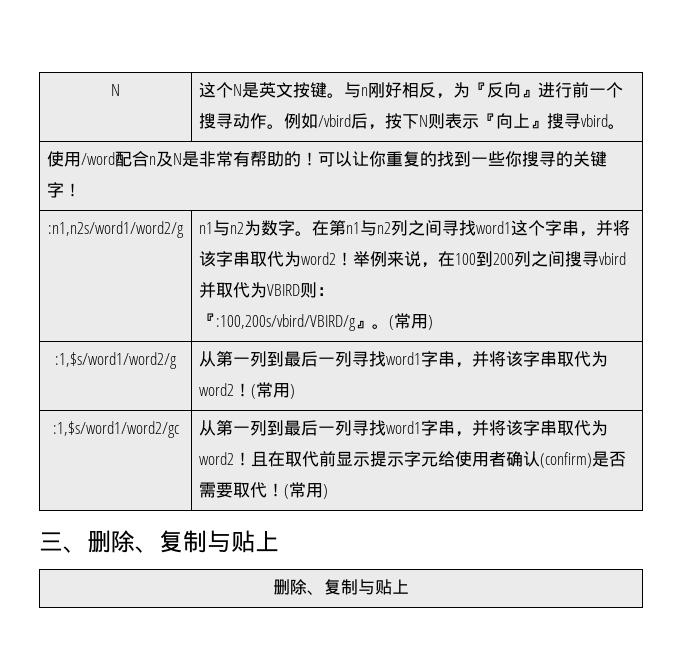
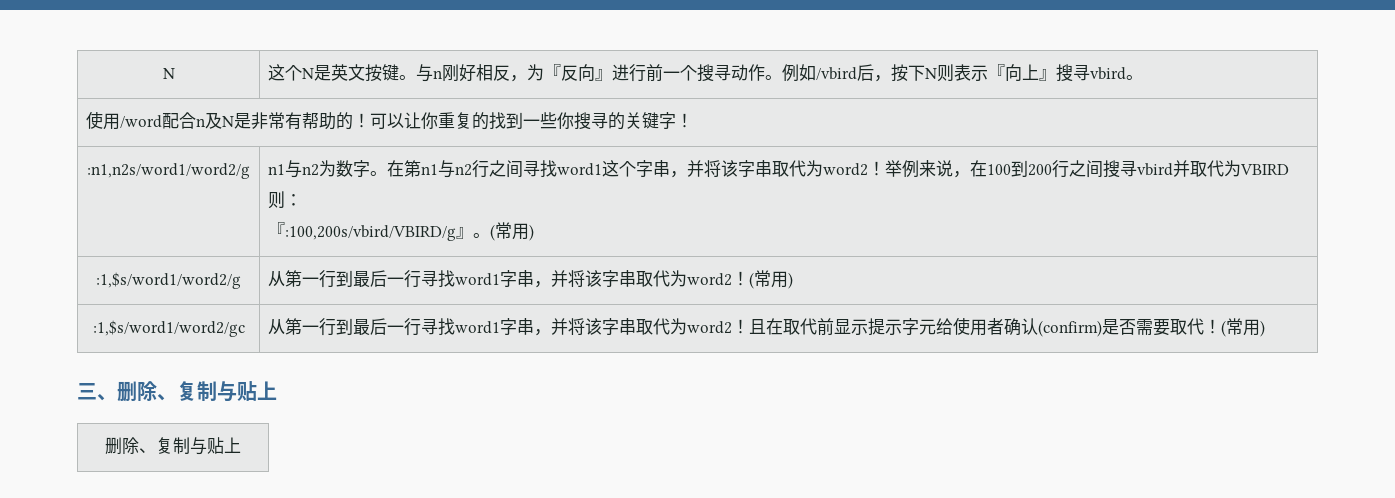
[391,220,409,236] 列 -> [472,160,490,178] 行
[514,251,532,267] 列 -> [1052,160,1070,178] 行
[250,351,353,367] 列到最后一列 -> [319,270,422,288] 行到最后一行
[250,420,353,436] 列到最后一列 -> [319,318,422,336] 行到最后一行

